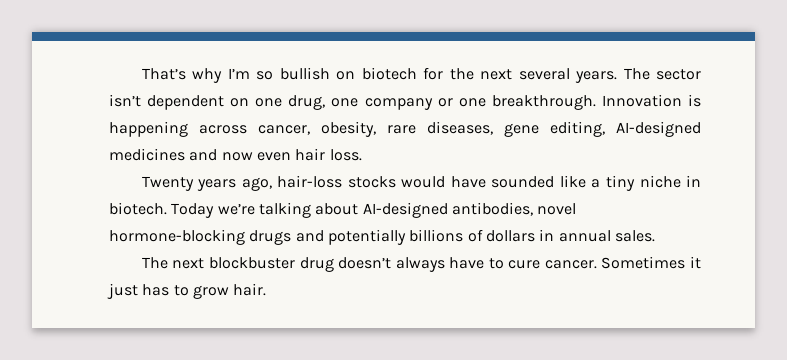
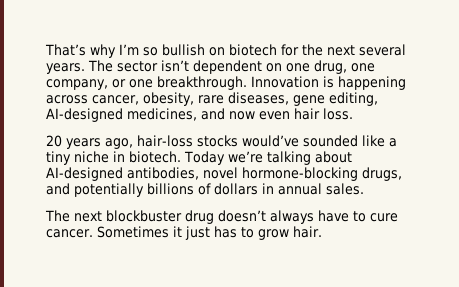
[364,98,433,110] company -> [46,79,108,90] company,
[109,148,185,161] medicines -> [127,108,197,121] medicines,
[141,176,194,191] Twenty -> [46,135,62,147] 20
[401,176,486,188] would have -> [242,135,299,147] would’ve
[249,230,292,245] drugs -> [362,167,402,181] drugs,

